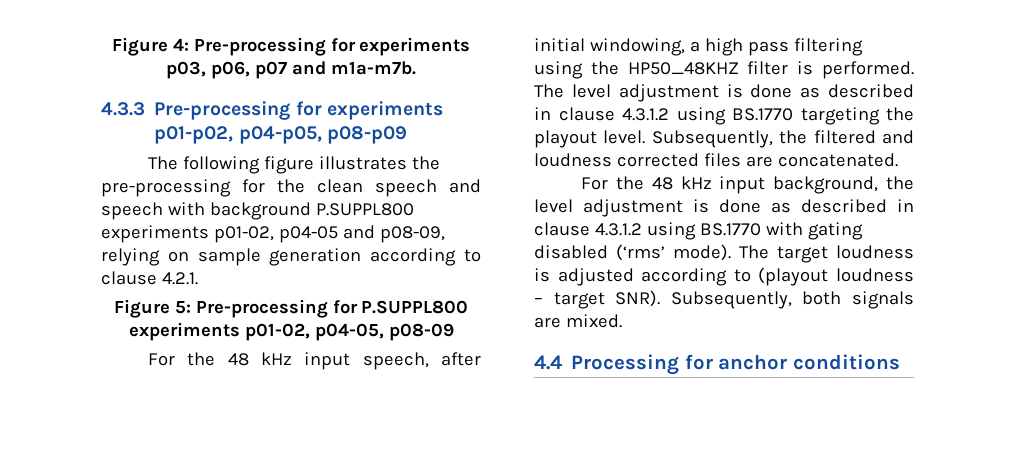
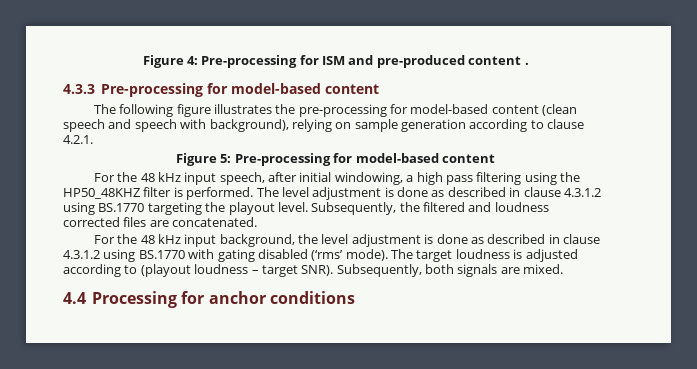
[359,37,471,56] [166,61,416,79] experiments p03, p06, p07 and m1a-m7b. -> [322,55,529,68] ISM and pre-produced content .
[326,101,443,120] [154,126,407,144] experiments p01-p02, p04-p05, p08-p09 -> [231,83,380,94] model-based content
[277,179,363,193] the clean -> [410,104,578,116] model-based content (clean
[209,202,414,220] [101,225,445,243] background P.SUPPL800 experiments p01-02, p04-05 and p08-09, -> [209,119,289,132] background),
[361,300,469,314] [128,322,454,341] P.SUPPL800 experiments p01-02, p04-05, p08-09 -> [355,153,495,163] model-based content

